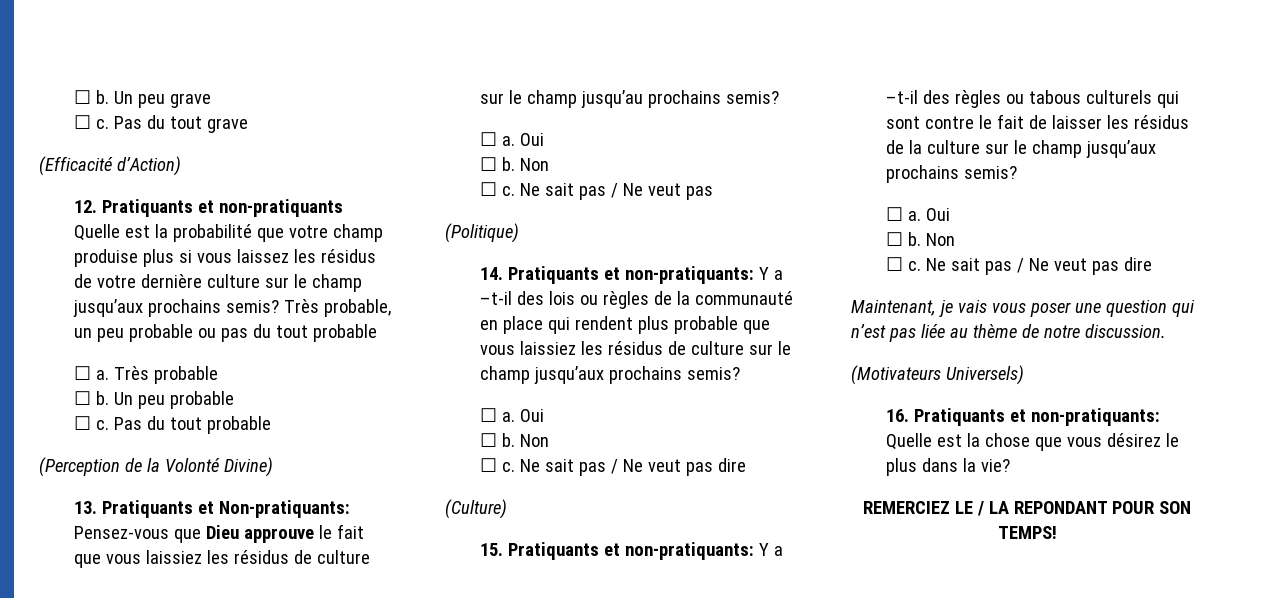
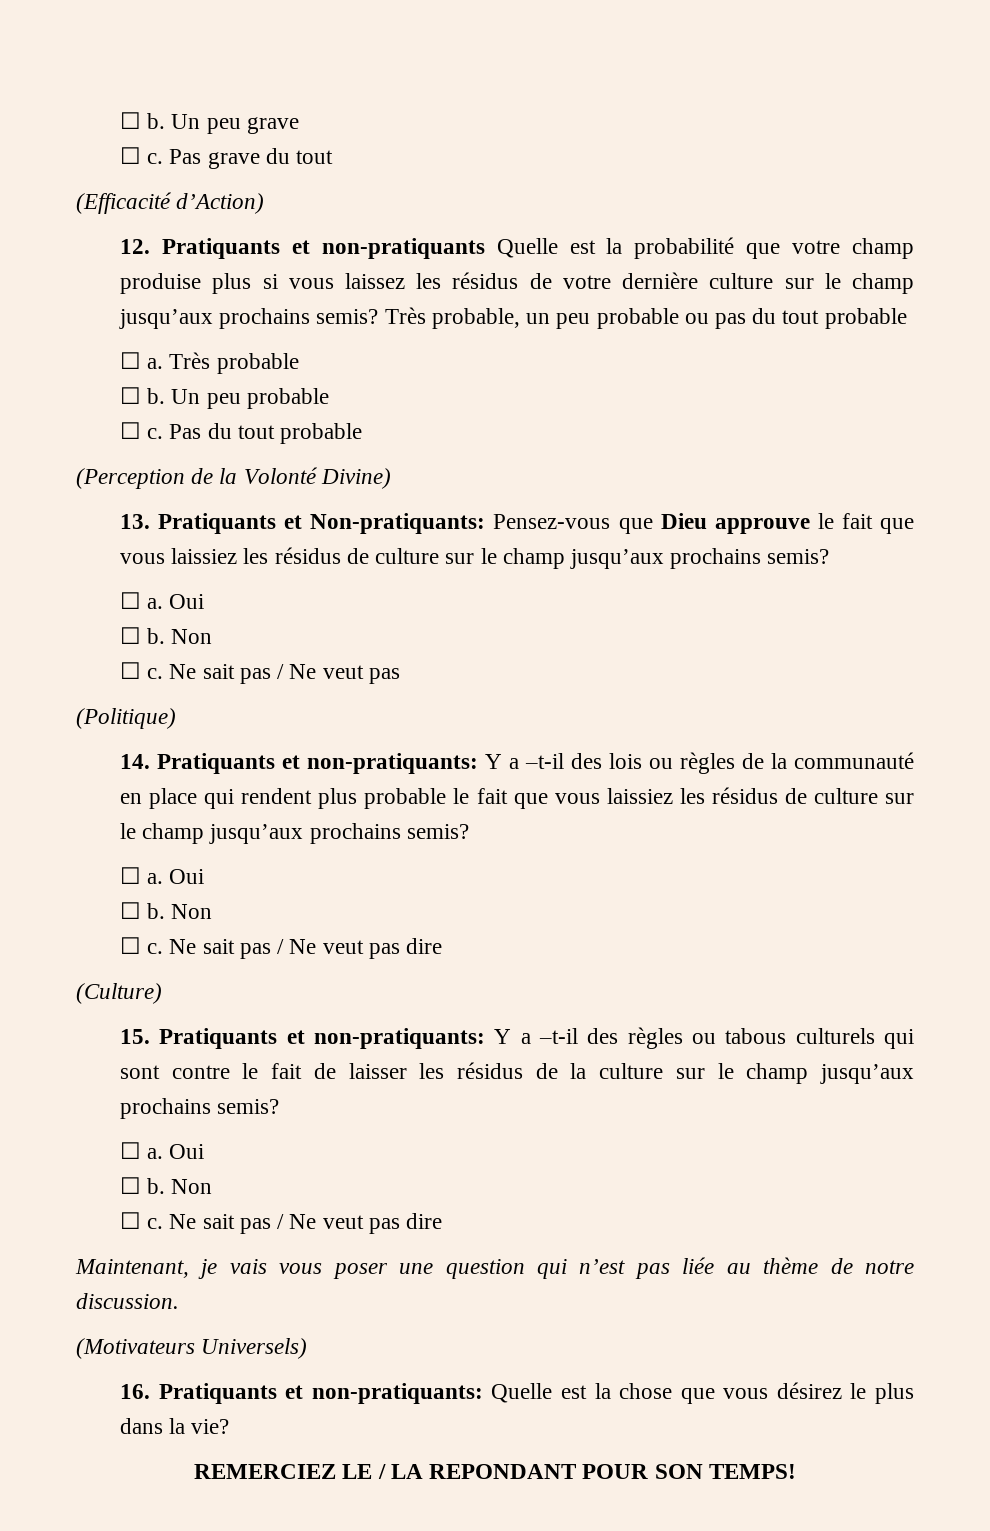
[146,115,248,133] du tout grave -> [207,148,334,169] grave du tout
[580,90,643,108] jusqu’au -> [569,549,664,569] jusqu’aux
(738, 325) none -> [453,788,508,804] le fait

